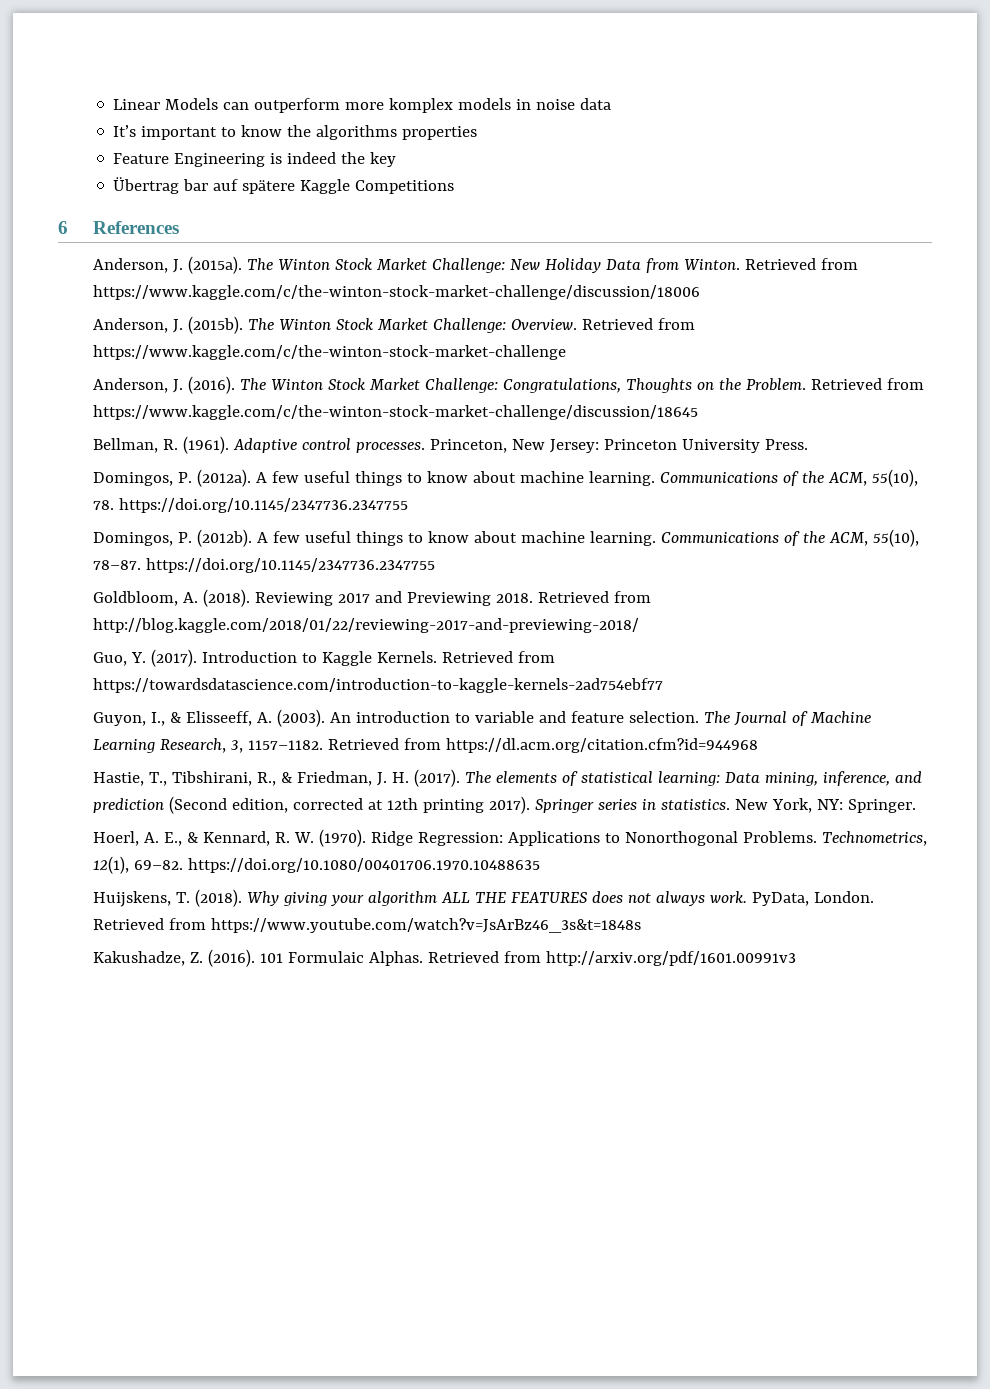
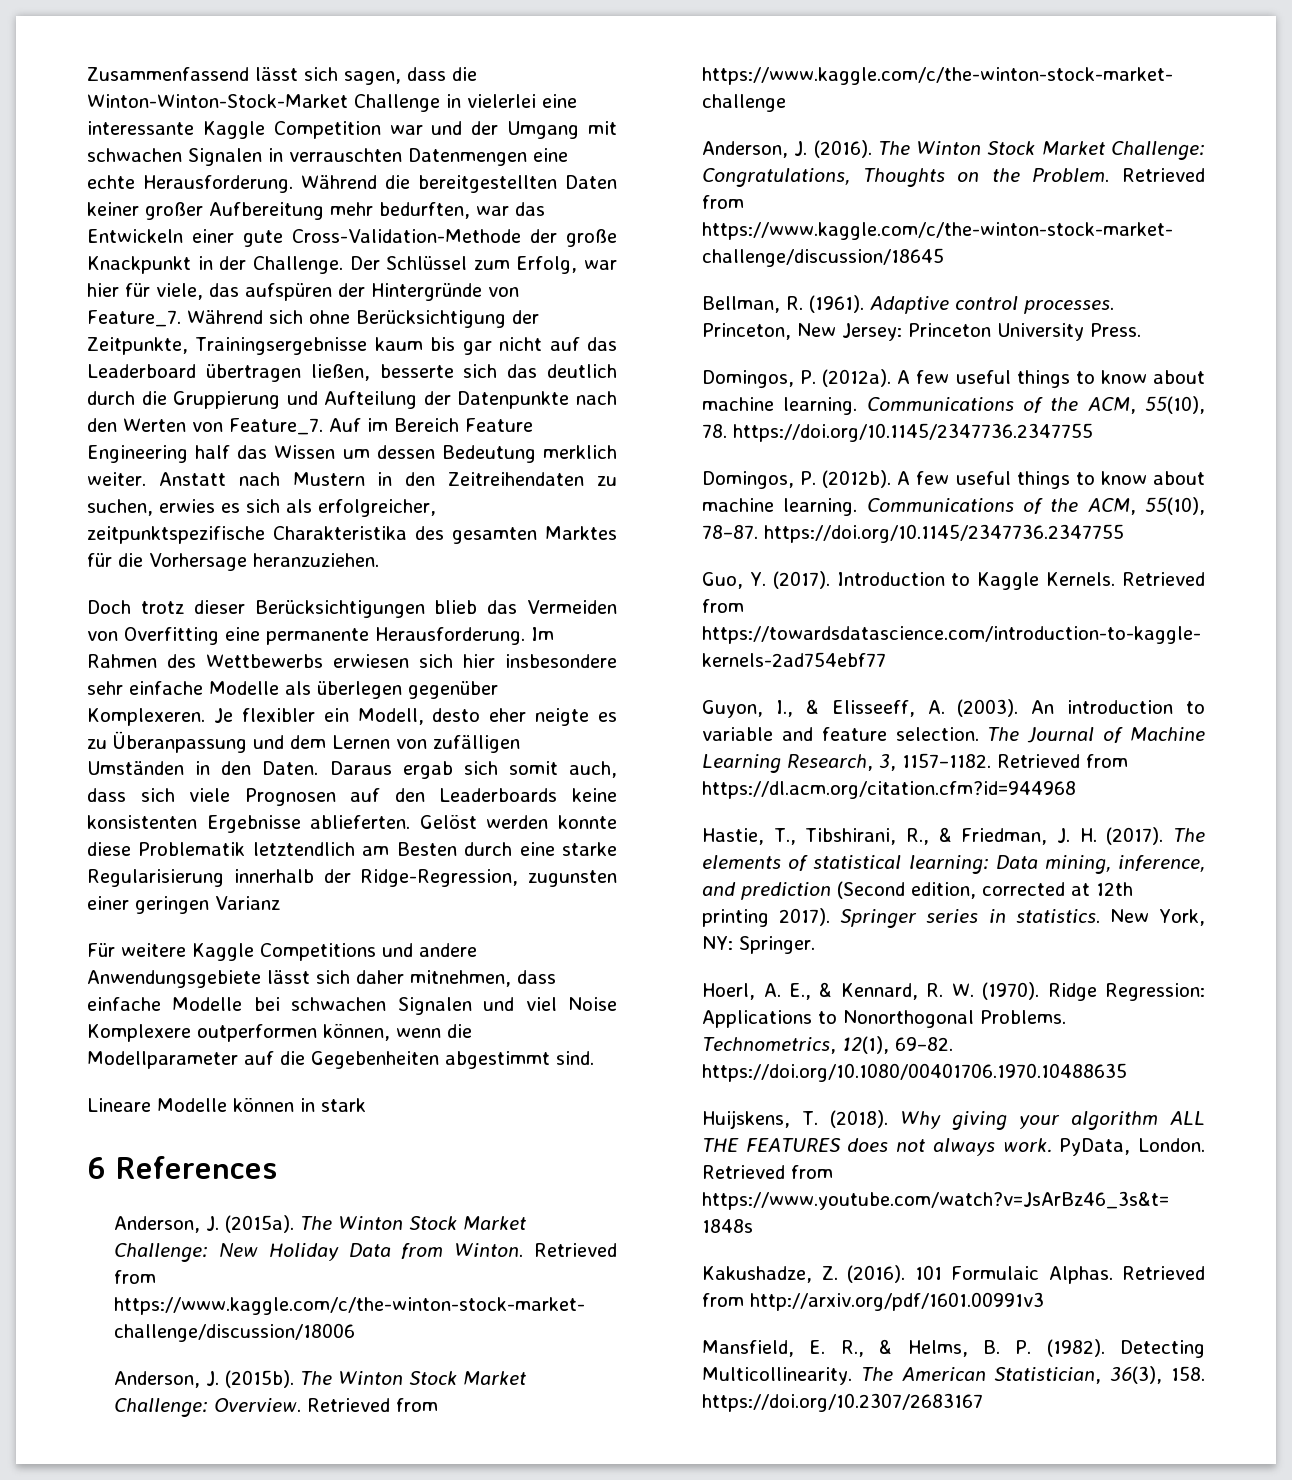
[113,98,612,113] [113,125,478,140] [113,152,397,167] [113,177,455,194] Linear Models can outperform more komplex models in noise data // It’s important to know the algorithms properties // Feature Engineering is indeed the key // Übertrag bar auf spätere Kaggle Competitions -> [87,67,477,85] [87,94,577,112] [87,121,617,139] [87,148,568,166] [87,175,617,193] [87,202,545,220] [87,229,617,247] [87,256,617,274] [87,283,519,301] [87,310,539,328] [87,337,617,355] [87,364,617,382] [87,391,617,409] [87,418,533,435] [87,445,617,463] [87,472,617,486] [87,499,436,517] [87,526,617,544] [87,553,379,571] [87,600,618,618] [87,627,554,645] [87,654,617,668] [87,681,498,699] [87,708,617,726] [87,731,520,753] [87,761,617,779] [87,788,617,806] [87,814,617,833] [87,842,618,856] [87,869,617,887] [87,896,280,914] [87,943,477,961] [87,970,556,988] [87,997,617,1015] [87,1023,472,1042] [87,1051,594,1069] [87,1097,366,1112] Zusammenfassend lässt sich sagen, dass die Winton-Winton-Stock-Market Challenge in vielerlei eine interessante Kaggle Competition war und der Umgang mit schwachen Signalen in verrauschten Datenmengen eine echte Herausforderung. Während die bereitgestellten Daten keiner großer Aufbereitung mehr bedurften, war das Entwickeln einer gute Cross-Validation-Methode der große Knackpunkt in der Challenge. Der Schlüssel zum Erfolg, war hier für viele, das aufspüren der Hintergründe von Feature_7. Während sich ohne Berücksichtigung der Zeitpunkte, Trainingsergebnisse kaum bis gar nicht auf das Leaderboard übertragen ließen, besserte sich das deutlich durch die Gruppierung und Aufteilung der Datenpunkte nach den Werten von Feature_7. Auf im Bereich Feature Engineering half das Wissen um dessen Bedeutung merklich weiter. Anstatt nach Mustern in den Zeitreihendaten zu suchen, erwies es sich als erfolgreicher, zeitpunktspezifische Charakteristika des gesamten Marktes für die Vorhersage heranzuziehen. // Doch trotz dieser Berücksichtigungen blieb das Vermeiden von Overfitting eine permanente Herausforderung. Im Rahmen des Wettbewerbs erwiesen sich hier insbesondere sehr einfache Modelle als überlegen gegenüber Komplexeren. Je flexibler ein Modell, desto eher neigte es zu Überanpassung und dem Lernen von zufälligen Umständen in den Daten. Daraus ergab sich somit auch, dass sich viele Prognosen auf den Leaderboards keine konsistenten Ergebnisse ablieferten. Gelöst werden konnte diese Problematik letztendlich am Besten durch eine starke Regularisierung innerhalb der Ridge-Regression, zugunsten einer geringen Varianz // Für weitere Kaggle Competitions und andere Anwendungsgebiete lässt sich daher mitnehmen, dass einfache Modelle bei schwachen Signalen und viel Noise Komplexere outperformen können, wenn die Modellparameter auf die Gegebenheiten abgestimmt sind. // Lineare Modelle können in stark
[93,589,652,607] [93,618,640,633] // Goldbloom, A. (2018). Reviewing 2017 and Previewing 2018. Retrieved from http://blog.kaggle.com/2018/01/22/reviewing-2017-and-previewing-2018/ -> (1125, 533) none
(797, 958) none -> [702,1339,1205,1358] [702,1366,1205,1385] [702,1393,984,1412] // Mansfield, E. R., & Helms, B. P. (1982). Detecting Multicollinearity. The American Statistician, 36(3), 158. https://doi.org/10.2307/2683167

